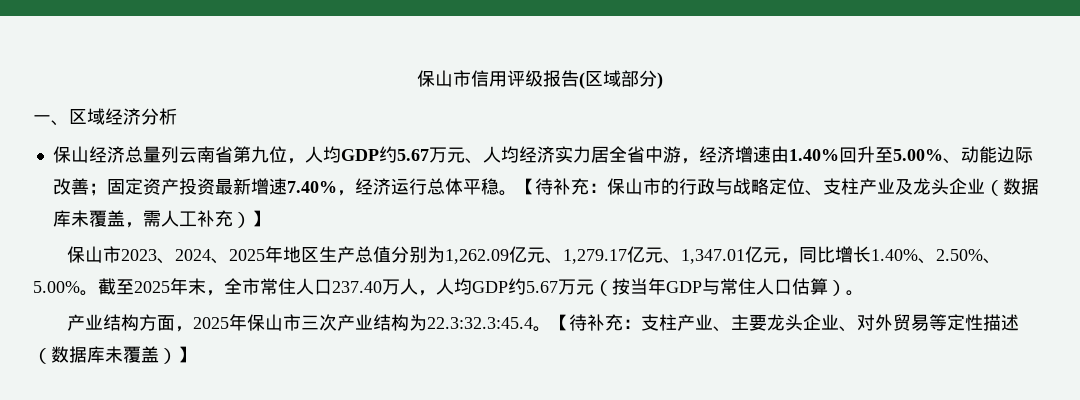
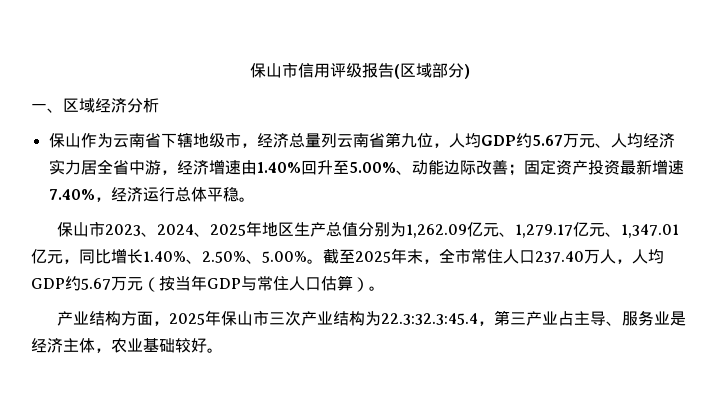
(89, 154) none -> [80,132,257,148] 作为云南省下辖地级市，
[516,178,1039,196] [52,210,269,228] 【待补充：保山市的行政与战略定位、支柱产业及龙头企业（数据库未覆盖，需人工补充）】 -> (255, 199) none
[532,314,1019,332] [33,346,195,364] 。【待补充：支柱产业、主要龙头企业、对外贸易等定性描述（数据库未覆盖）】 -> [477,310,686,326] [31,338,223,353] ，第三产业占主导、服务业是经济主体，农业基础较好。

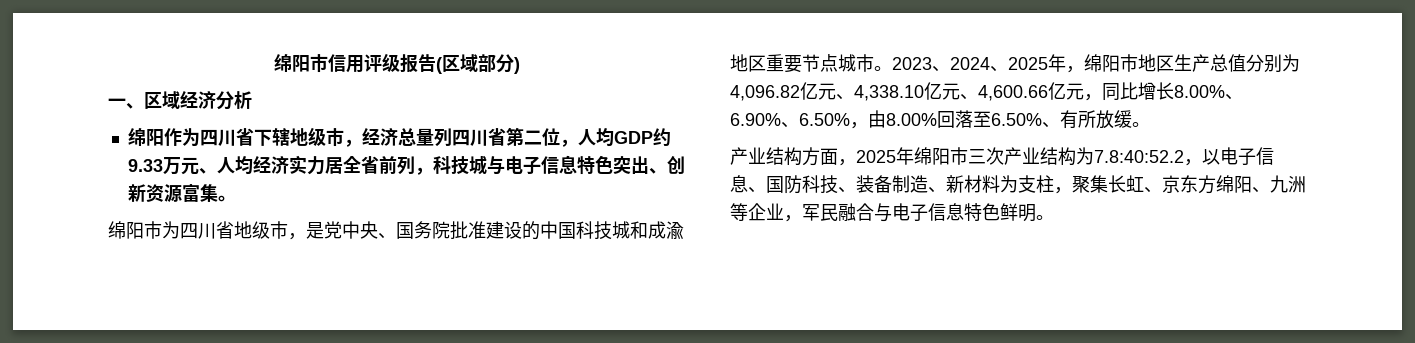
[249,63,282,78] 保山 -> [273,54,310,72] 绵阳
[48,133,145,148] 保山作为云南 -> [127,128,236,147] 绵阳作为四川
[336,132,417,148] 云南省第九 -> [451,127,542,146] 四川省第二
[531,135,563,146] 5.67 -> [127,159,163,172] 9.33
[128,159,684,176] [48,187,255,202] [56,221,105,237] 中游，经济增速由1.40%回升至5.00%、动能边际改善；固定资产投资最新增速7.40%，经济运行总体平稳。 // 保山市 -> [378,155,685,175] [127,184,236,202] [108,221,684,240] [730,54,892,73] 前列，科技城与电子信息特色突出、创新资源富集。 // 绵阳市为四川省地级市，是党中央、国务院批准建设的中国科技城和成渝地区重要节点城市。
(262, 229) none -> [1066,54,1138,73] ，绵阳市
[405,222,679,238] [31,248,664,264] [31,275,369,292] 1,262.09亿元、1,279.17亿元、1,347.01亿元，同比增长1.40%、2.50%、5.00%。截至2025年末，全市常住人口237.40万人，人均GDP约5.67万元（按当年GDP与常住人口估算） -> [730,82,1243,101] [730,110,1132,129] 4,096.82亿元、4,338.10亿元、4,600.66亿元，同比增长8.00%、6.90%、6.50%，由8.00%回落至6.50%、有所放缓
[220,311,253,326] 保山 -> [914,147,950,165] 绵阳
[380,310,686,326] [31,338,207,353] 22.3:32.3:45.4，第三产业占主导、服务业是经济主体，农业基础较好 -> [1094,147,1274,166] [730,175,1306,194] [730,203,1036,222] 7.8:40:52.2，以电子信息、国防科技、装备制造、新材料为支柱，聚集长虹、京东方绵阳、九洲等企业，军民融合与电子信息特色鲜明

